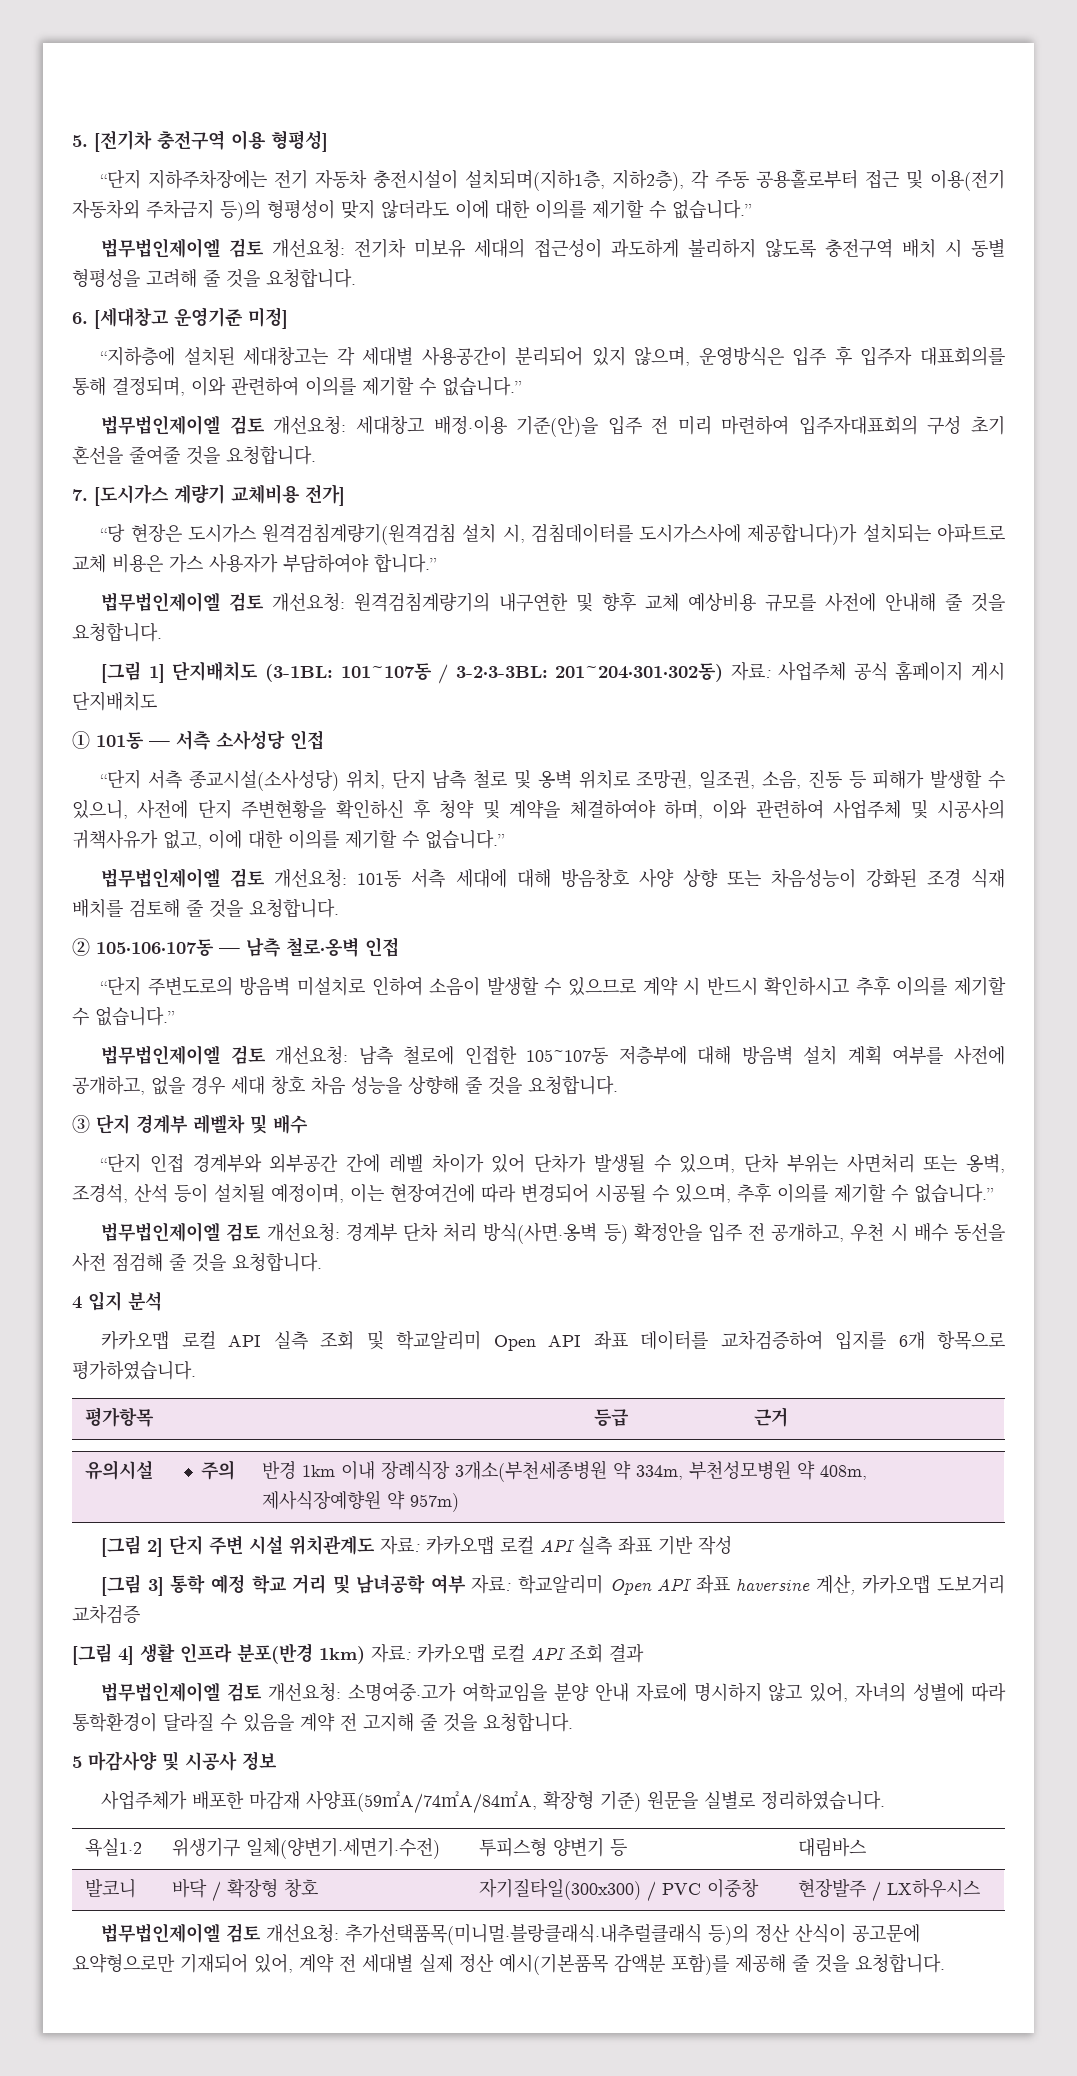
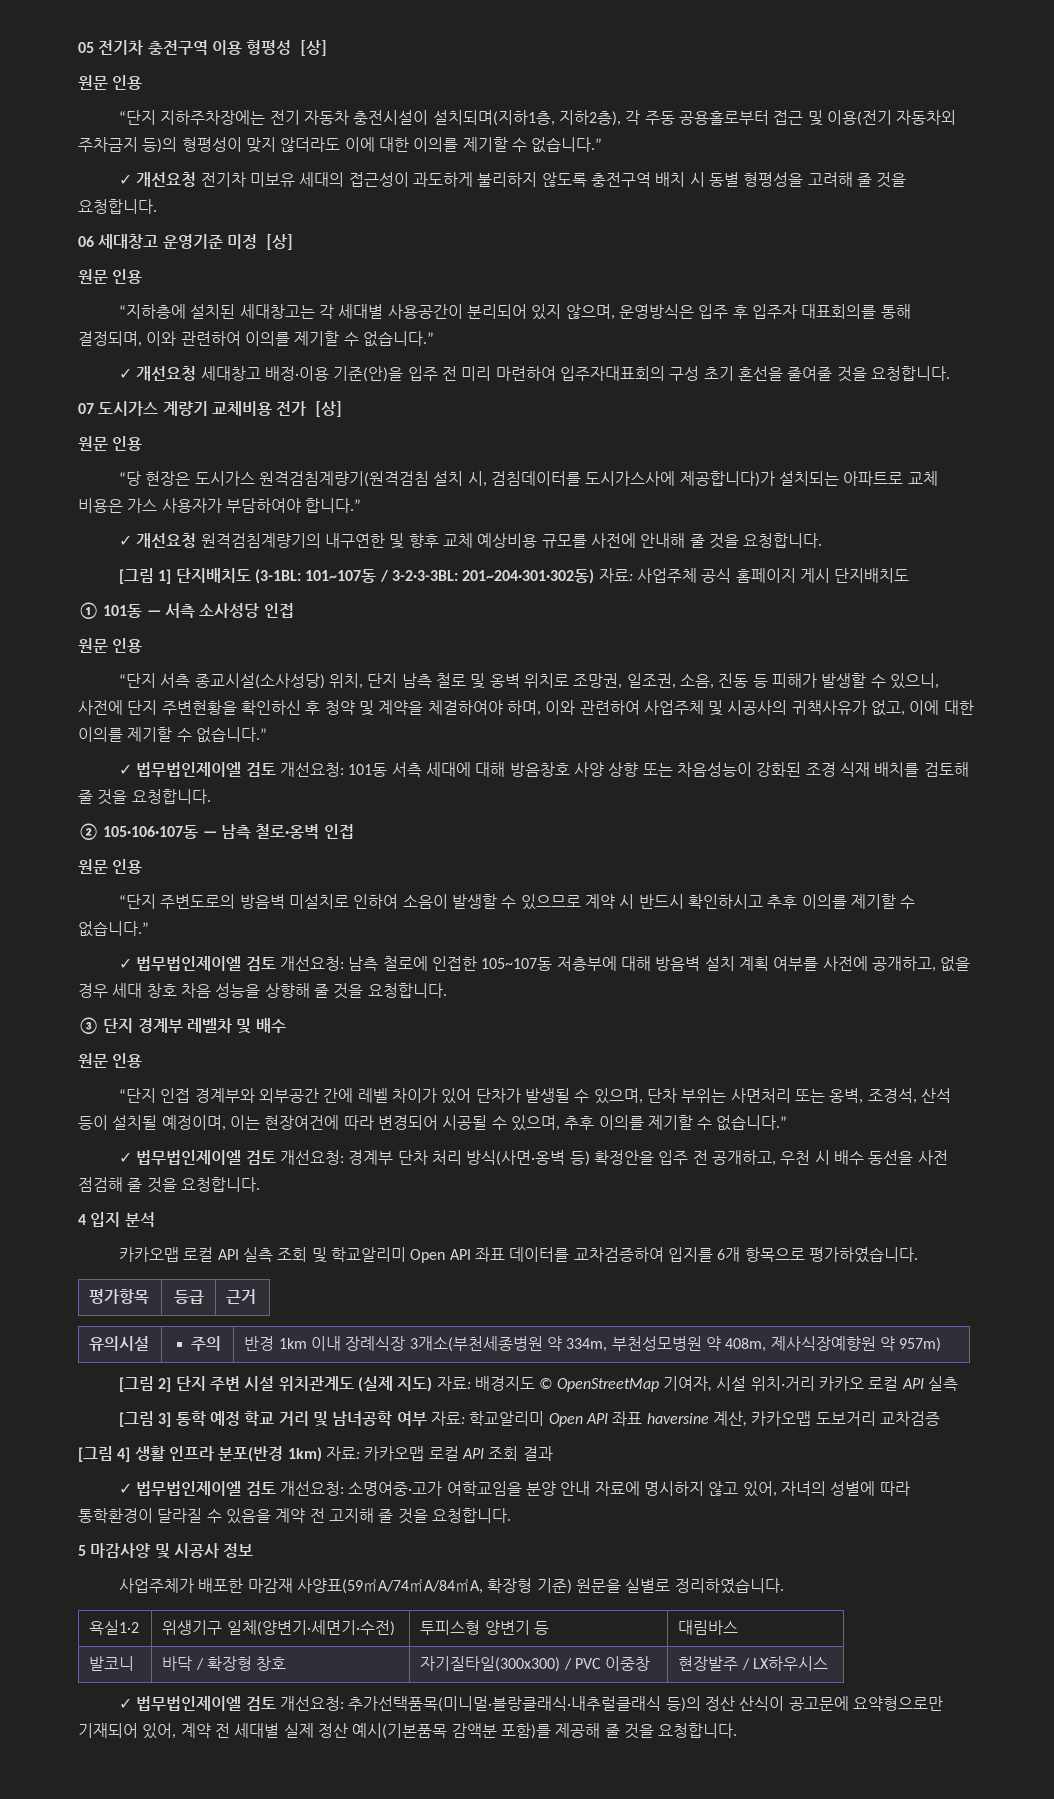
[72,130,328,152] 5. [전기차 충전구역 이용 형평성] -> [78,40,337,56] [78,75,143,90] 05 전기차 충전구역 이용 형평성［상］ // 원문 인용
[101,238,346,258] 법무법인제이엘 검토 개선요청: -> [119,172,197,187] ✓ 개선요청
[72,307,288,329] 6. [세대창고 운영기준 미정] -> [78,234,302,250] [78,269,143,284] 06 세대창고 운영기준 미정［상］ // 원문 인용
[101,415,347,435] 법무법인제이엘 검토 개선요청: -> [119,366,197,381] ✓ 개선요청
[72,484,345,506] 7. [도시가스 계량기 교체비용 전가] -> [78,401,352,417] [78,436,143,451] 07 도시가스 계량기 교체비용 전가［상］ // 원문 인용
[101,592,346,612] 법무법인제이엘 검토 개선요청: -> [119,533,197,548] ✓ 개선요청
(324, 740) none -> [78,638,143,653] // 원문 인용
(505, 839) none -> [119,764,133,775] ✓
(399, 947) none -> [78,859,143,874] // 원문 인용
(175, 1016) none -> [119,958,133,969] ✓
(308, 1124) none -> [78,1053,143,1068] // 원문 인용
(994, 1193) none -> [119,1152,133,1163] ✓
[380,1535,733,1555] 자료: 카카오맵 로컬 API 실측 좌표 기반 작성 -> [358,1376,958,1392] (실제 지도) 자료: 배경지도 © OpenStreetMap 기여자, 시설 위치·거리 카카오 로컬 API 실측
(644, 1653) none -> [119,1483,133,1494] ✓
(981, 1888) none -> [119,1698,133,1709] ✓

